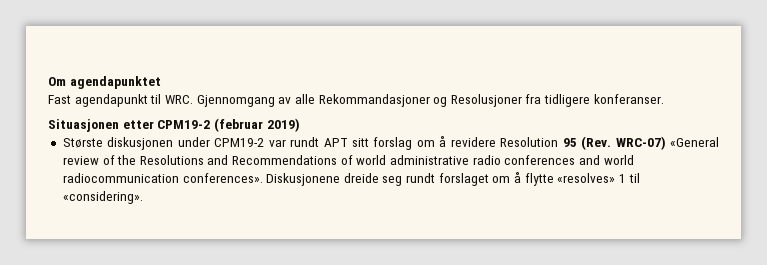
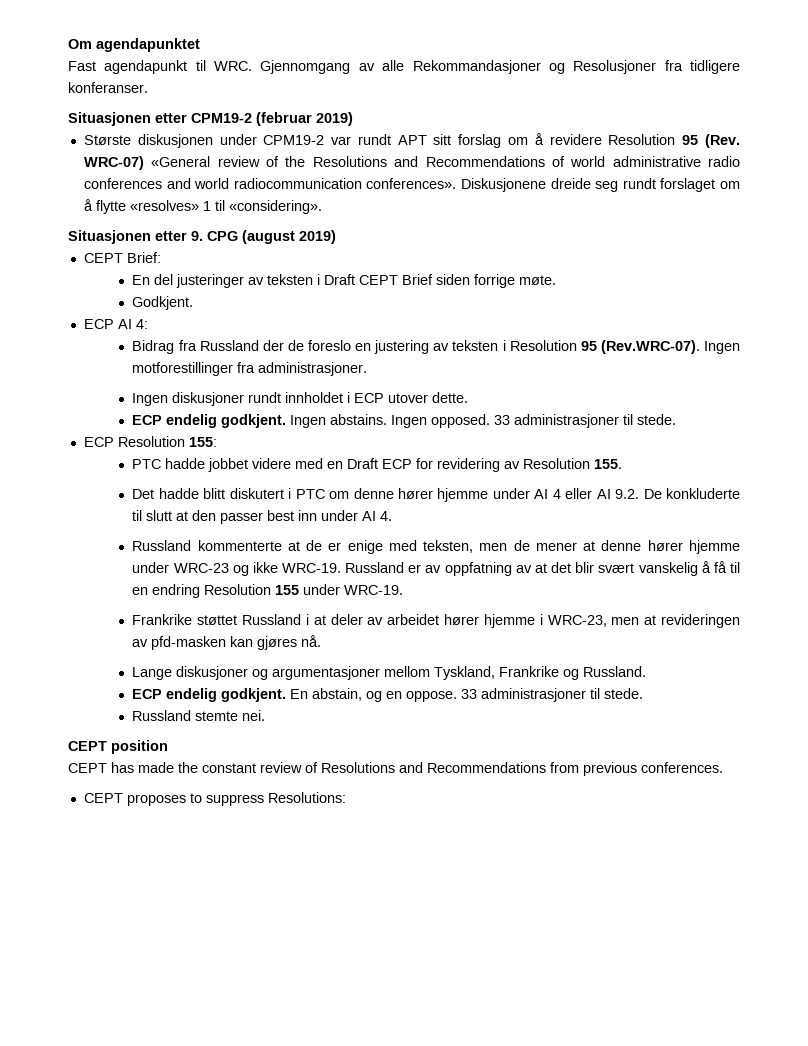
(143, 197) none -> [68,230,336,244] [83,252,161,263] [132,274,557,288] [132,296,194,310] [83,319,148,329] [132,340,740,354] [132,362,368,376] [132,392,469,406] [132,414,677,428] [83,436,217,447] [132,458,623,472] [132,488,740,502] [132,510,393,524] [132,540,740,554] [132,561,741,576] [132,584,404,598] [132,614,740,628] [132,635,322,650] [132,666,647,680] [132,688,644,702] [132,710,266,721] [68,740,168,754] [68,762,723,776] [83,792,346,806] // Situasjonen etter 9. CPG (august 2019) // CEPT Brief: // En del justeringer av teksten i Draft CEPT Brief siden forrige møte. // Godkjent. // ECP AI 4: // Bidrag fra Russland der de foreslo en justering av teksten i Resolution 95 (Rev.WRC-07). Ingen motforestillinger fra administrasjoner. // Ingen diskusjoner rundt innholdet i ECP utover dette. // ECP endelig godkjent. Ingen abstains. Ingen opposed. 33 administrasjoner til stede. // ECP Resolution 155: // PTC hadde jobbet videre med en Draft ECP for revidering av Resolution 155. // Det hadde blitt diskutert i PTC om denne hører hjemme under AI 4 eller AI 9.2. De konkluderte til slutt at den passer best inn under AI 4. // Russland kommenterte at de er enige med teksten, men de mener at denne hører hjemme under WRC-23 og ikke WRC-19. Russland er av oppfatning av at det blir svært vanskelig å få til en endring Resolution 155 under WRC-19. // Frankrike støttet Russland i at deler av arbeidet hører hjemme i WRC-23, men at revideringen av pfd-masken kan gjøres nå. // Lange diskusjoner og argumentasjoner mellom Tyskland, Frankrike og Russland. // ECP endelig godkjent. En abstain, og en oppose. 33 administrasjoner til stede. // Russland stemte nei. // CEPT position // CEPT has made the constant review of Resolutions and Recommendations from previous conferences. // CEPT proposes to suppress Resolutions:

